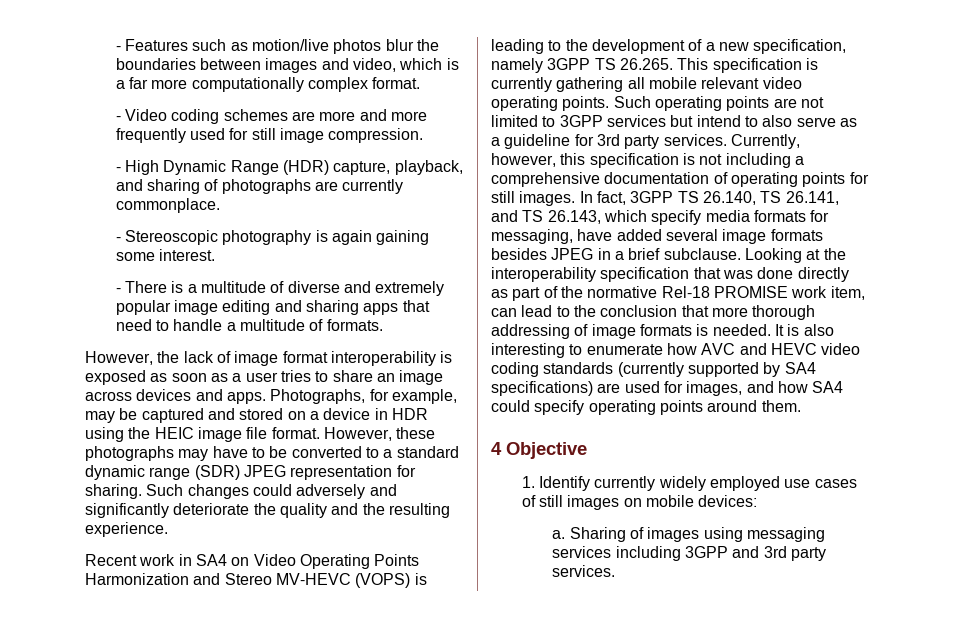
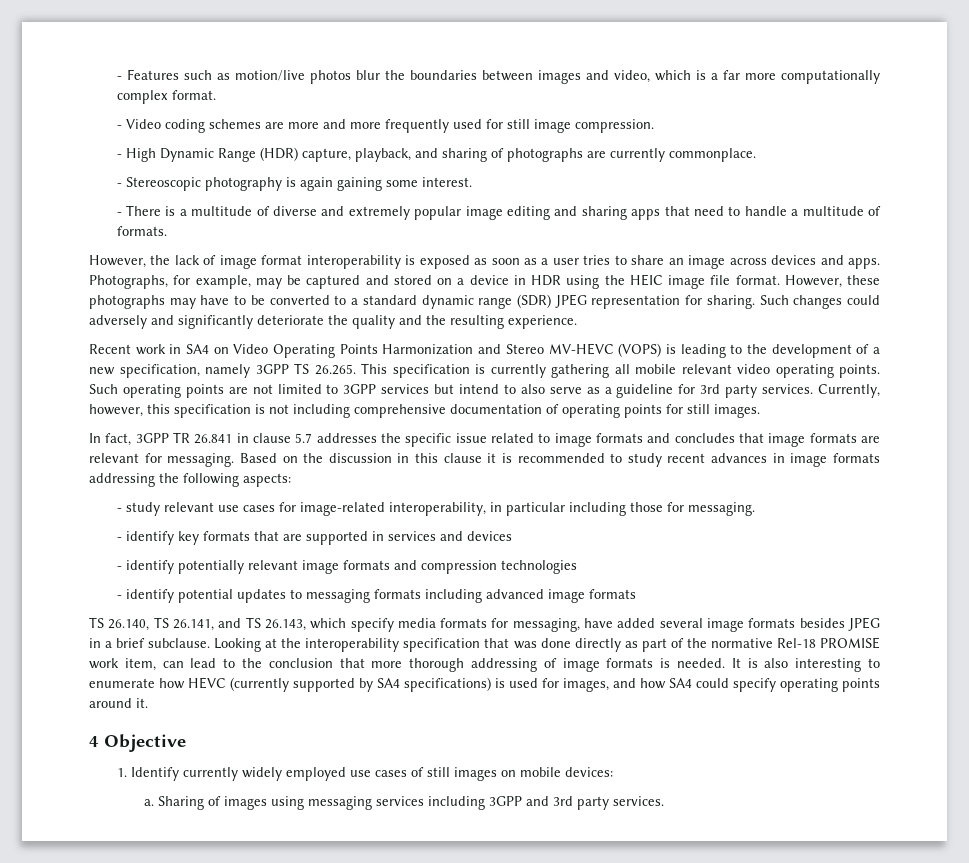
[794,156,804,165] a -> (350, 411) none
(576, 198) none -> (760, 411) //
(674, 197) none -> [173,432,881,447] [89,453,881,467] [89,473,291,487] [116,502,755,516] [116,531,512,545] [116,560,577,574] [116,589,636,603] TR 26.841 in clause 5.7 addresses the specific issue related to image formats and concludes that image formats are relevant for messaging. Based on the discussion in this clause it is recommended to study recent advances in image formats addressing the following aspects: // - study relevant use cases for image-related interoperability, in particular including those for messaging. // - identify key formats that are supported in services and devices // - identify potentially relevant image formats and compression technologies // - identify potential updates to messaging formats including advanced image formats //
[701,343,861,355] [491,362,614,377] AVC and HEVC video coding standards -> [188,677,226,689] HEVC
[597,383,621,393] are -> [495,678,505,688] is
[761,400,801,412] them. -> [136,698,148,708] it.

